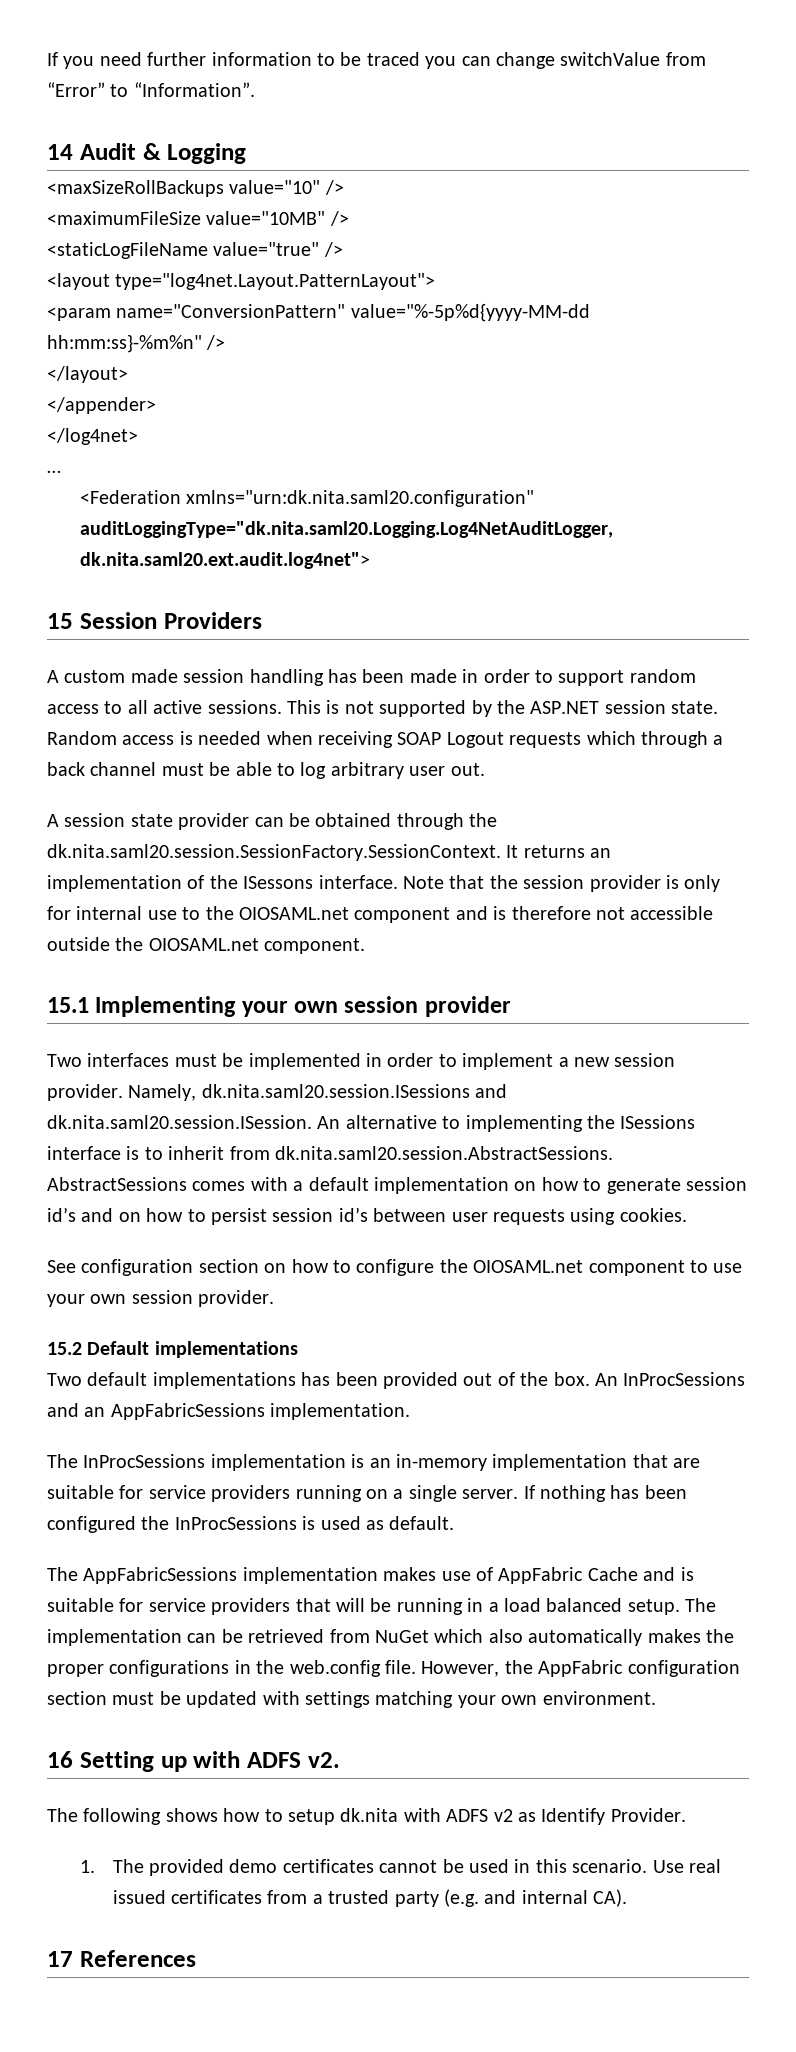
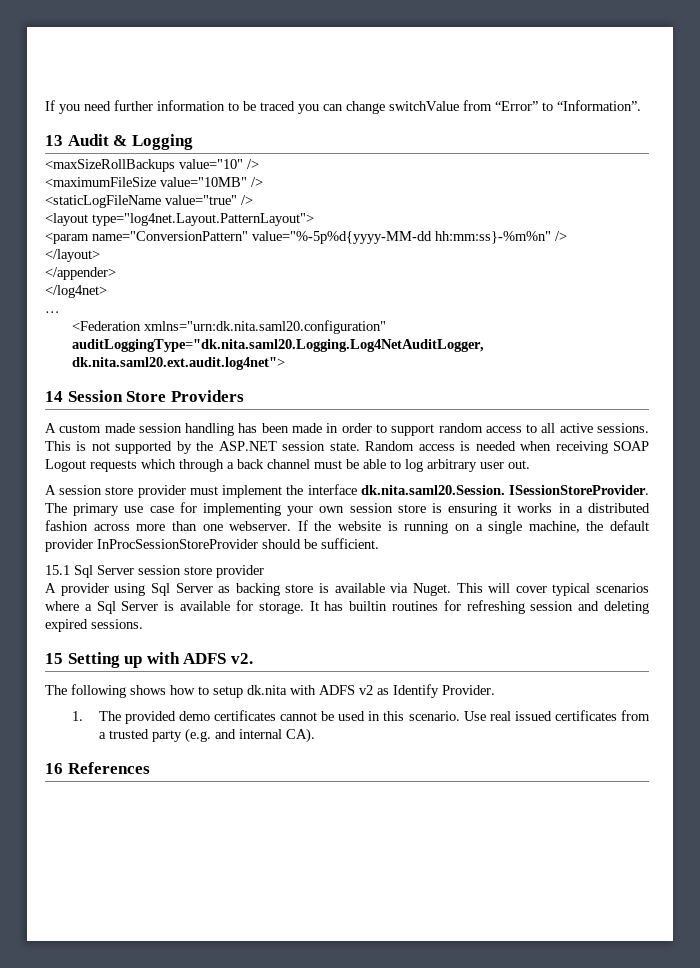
[47,144,73,160] 14 -> [45,135,63,146] 13
[47,612,157,629] 15 Session -> [45,390,167,402] 14 Session Store
[130,813,498,830] [47,844,612,861] [47,875,721,892] [47,906,714,923] [47,937,366,954] [47,996,511,1017] [47,1053,676,1070] [47,1084,508,1101] [47,1115,696,1132] [47,1146,613,1160] [47,1177,747,1194] [47,1207,687,1225] [47,1259,743,1276] [47,1290,275,1307] [47,1341,298,1358] [47,1372,746,1389] [47,1403,411,1420] [47,1454,701,1471] [47,1485,687,1502] [47,1516,455,1533] [47,1567,694,1584] [47,1598,717,1615] [47,1629,734,1646] [47,1660,740,1677] [47,1691,656,1708] [47,1751,73,1768] state provider can be obtained through the dk.nita.saml20.session.SessionFactory.SessionContext. It returns an implementation of the ISessons interface. Note that the session provider is only for internal use to the OIOSAML.net component and is therefore not accessible outside the OIOSAML.net component. // 15.1 Implementing your own session provider // Two interfaces must be implemented in order to implement a new session provider. Namely, dk.nita.saml20.session.ISessions and dk.nita.saml20.session.ISession. An alternative to implementing the ISessions interface is to inherit from dk.nita.saml20.session.AbstractSessions. AbstractSessions comes with a default implementation on how to generate session id’s and on how to persist session id’s between user requests using cookies. // See configuration section on how to configure the OIOSAML.net component to use your own session provider. // 15.2 Default implementations // Two default implementations has been provided out of the box. An InProcSessions and an AppFabricSessions implementation. // The InProcSessions implementation is an in-memory implementation that are suitable for service providers running on a single server. If nothing has been configured the InProcSessions is used as default. // The AppFabricSessions implementation makes use of AppFabric Cache and is suitable for service providers that will be running in a load balanced setup. The implementation can be retrieved from NuGet which also automatically makes the proper configurations in the web.config file. However, the AppFabric configuration section must be updated with settings matching your own environment. // 16 -> [105,484,649,498] [45,502,650,516] [45,520,649,534] [45,538,379,552] [45,565,264,578] [45,583,649,596] [45,600,649,614] [45,619,143,632] [45,653,63,664] store provider must implement the interface dk.nita.saml20.Session. ISessionStoreProvider. The primary use case for implementing your own session store is ensuring it works in a distributed fashion across more than one webserver. If the website is running on a single machine, the default provider InProcSessionStoreProvider should be sufficient. // 15.1 Sql Server session store provider // A provider using Sql Server as backing store is available via Nuget. This will cover typical scenarios where a Sql Server is available for storage. It has builtin routines for refreshing session and deleting expired sessions. // 15
[47,1951,73,1967] 17 -> [45,763,63,774] 16

